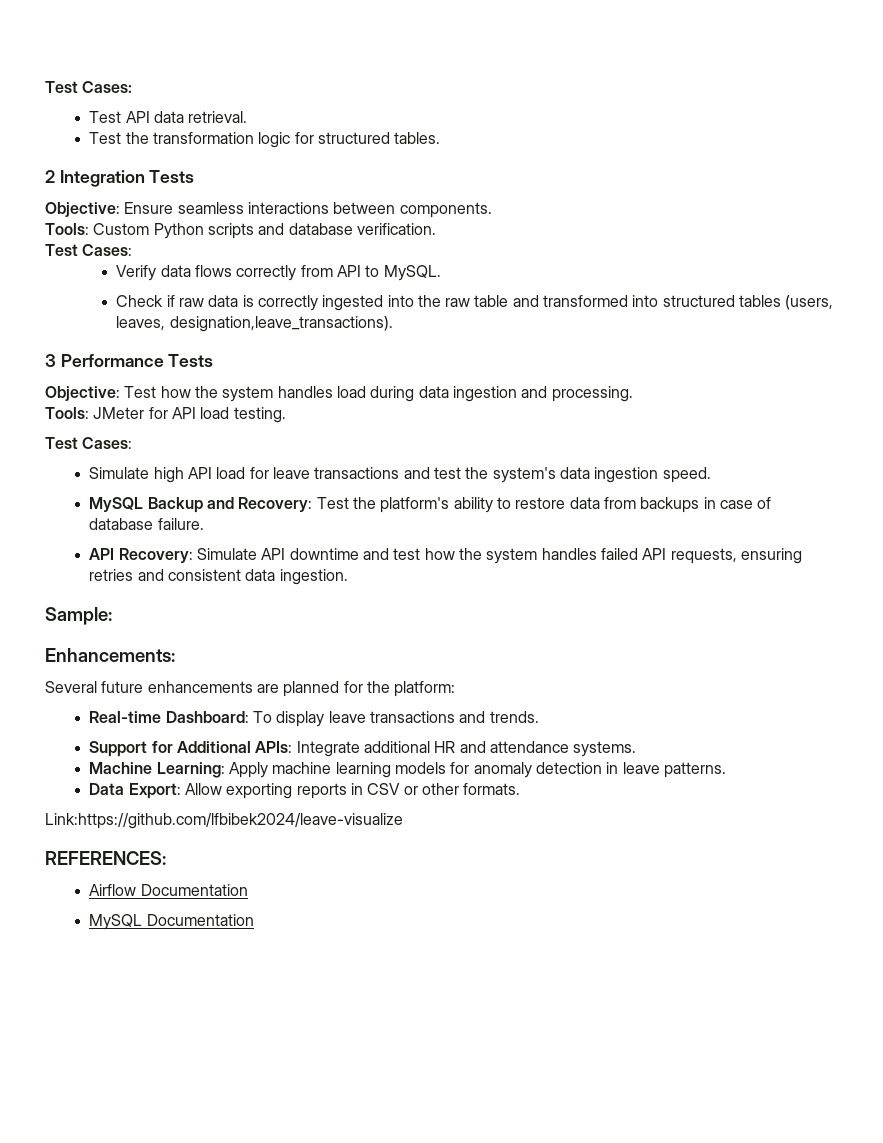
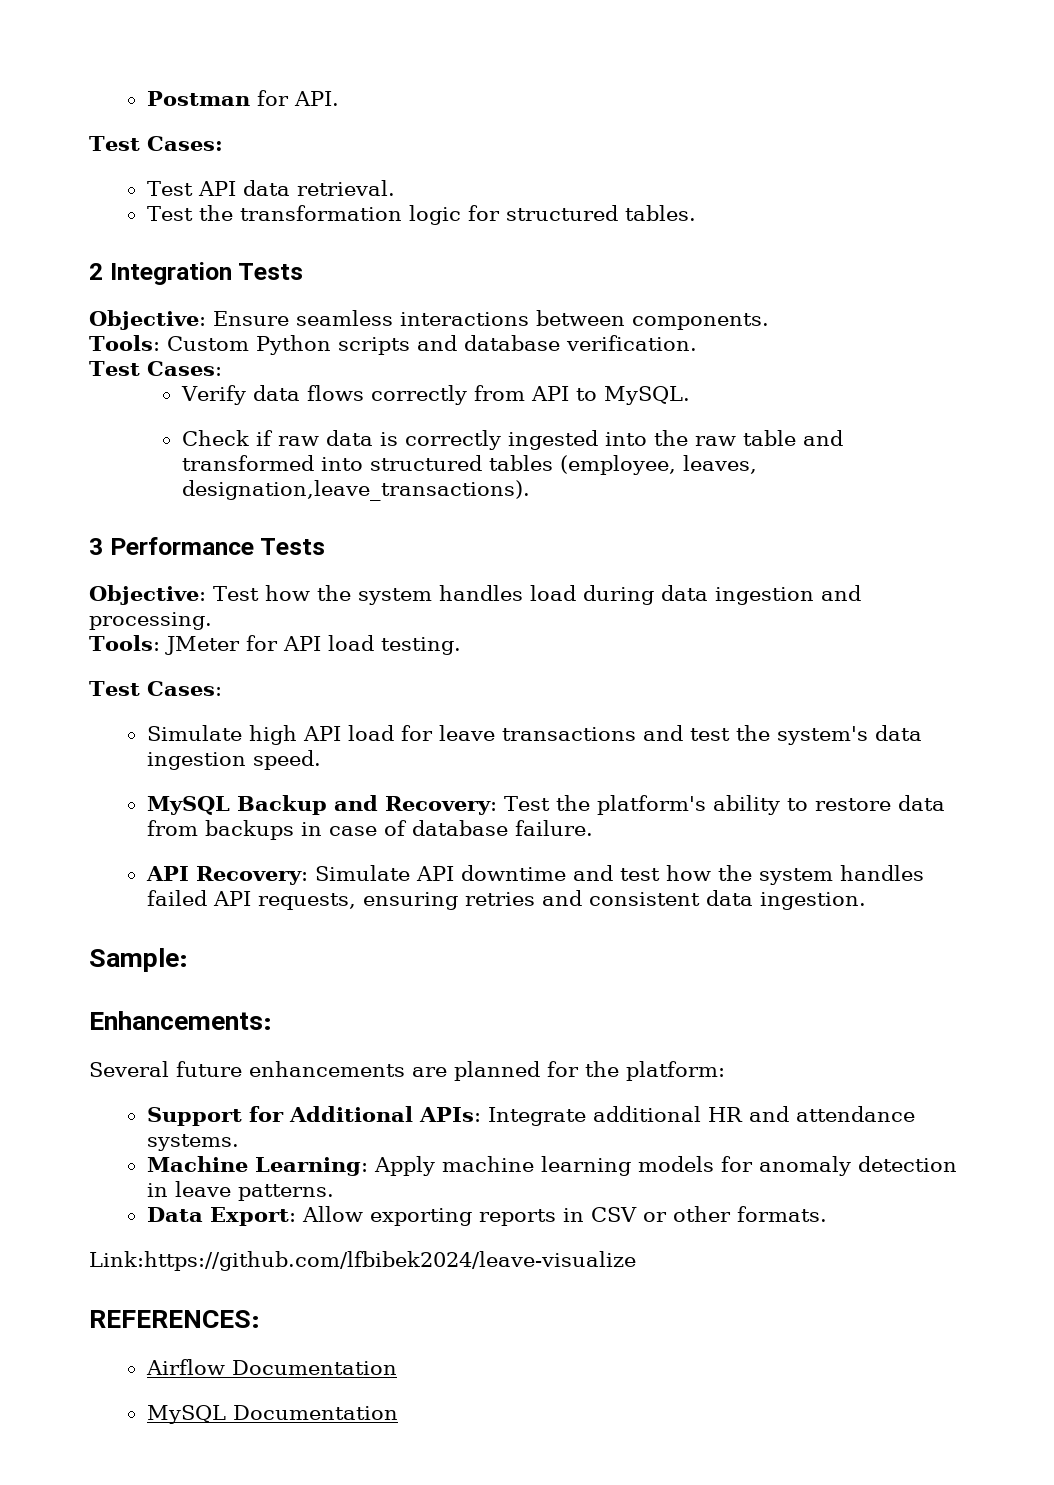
(45, 87) none -> [146,90,339,106] Postman for API. //
[785,295,834,310] (users, -> [559,455,676,475] (employee,
[89,711,539,727] // Real-time Dashboard: To display leave transactions and trends. -> (725, 1071) none

